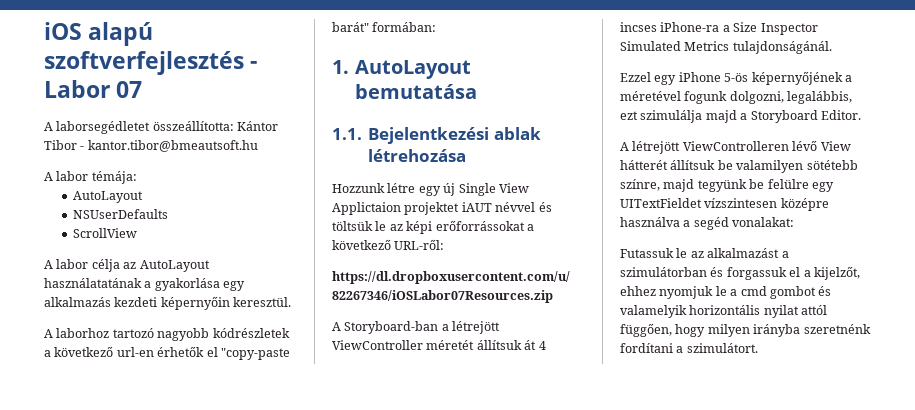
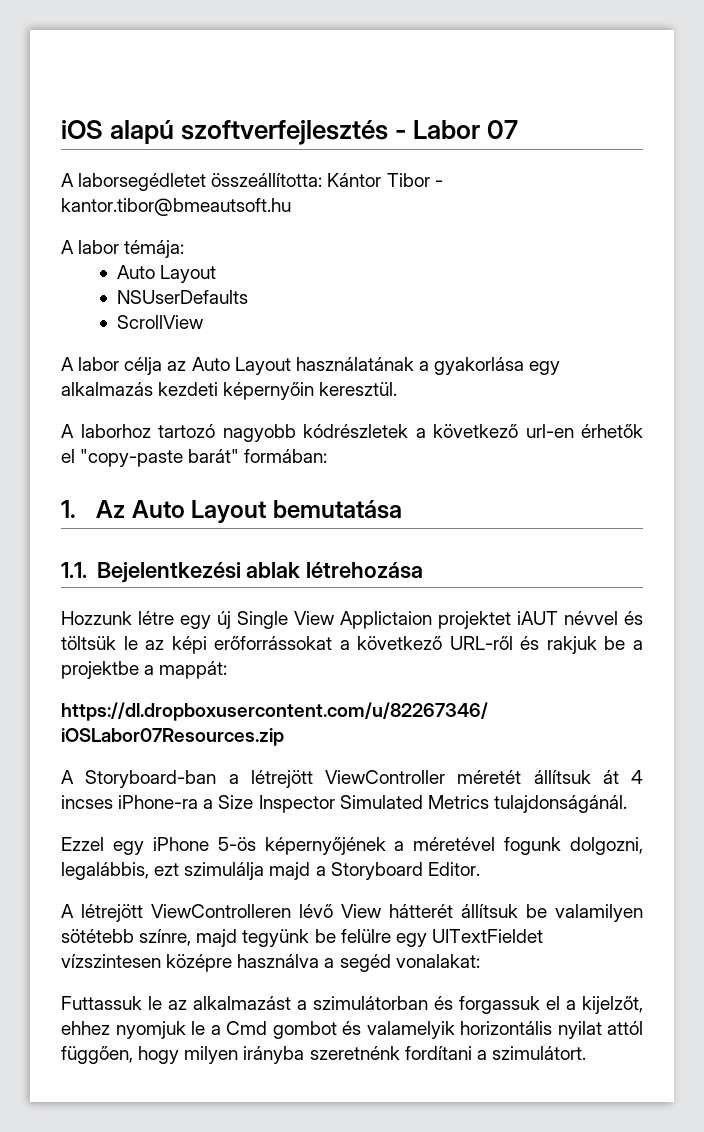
[73,191,144,203] AutoLayout -> [117,265,217,283] Auto Layout
[139,260,210,272] [44,278,142,288] AutoLayout használatatának -> [191,357,414,375] Auto Layout használatának
[355,60,472,79] AutoLayout -> [96,500,267,523] Az Auto Layout
[394,239,445,250] URL-ről: -> [449,636,643,654] [61,661,228,679] URL-ről és rakjuk be a projektbe a mappát:
[620,248,674,258] Futassuk -> [61,996,142,1010] Futtassuk
[740,286,767,296] cmd -> [226,1021,267,1035] Cmd

